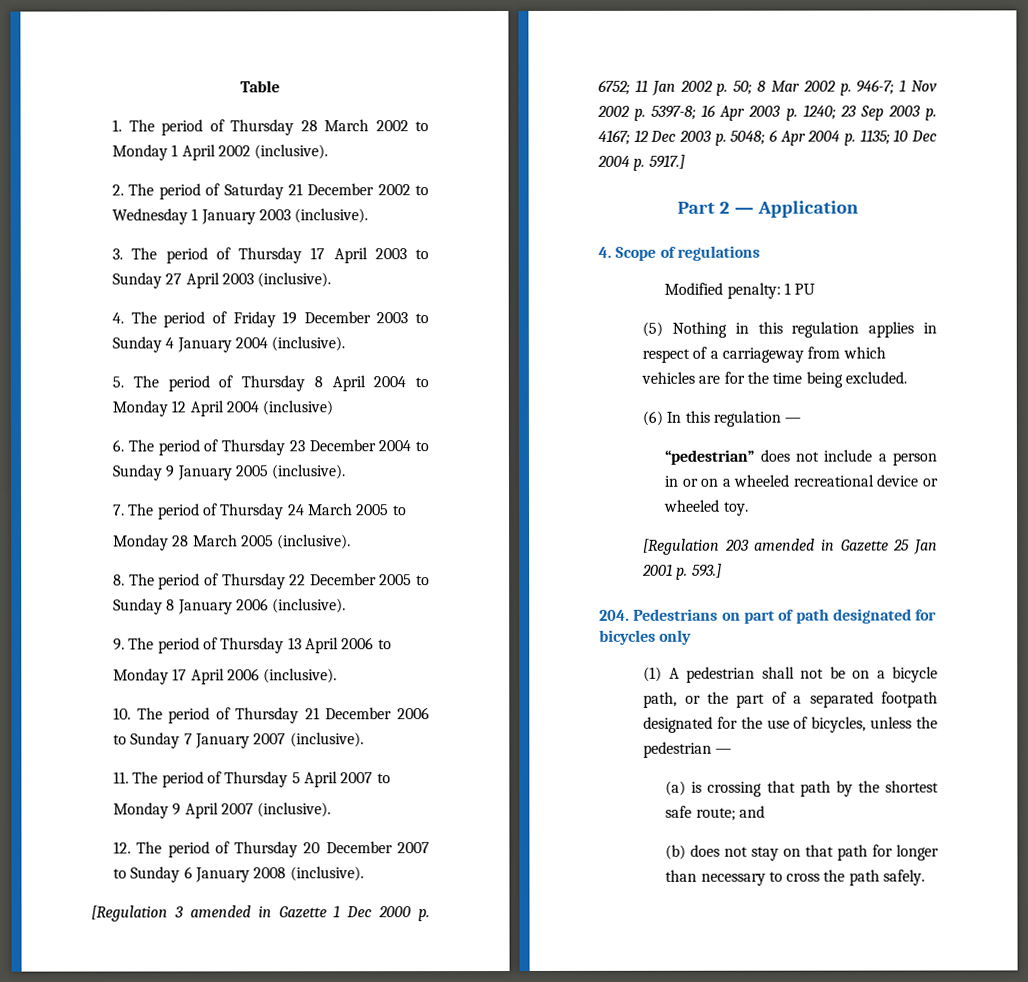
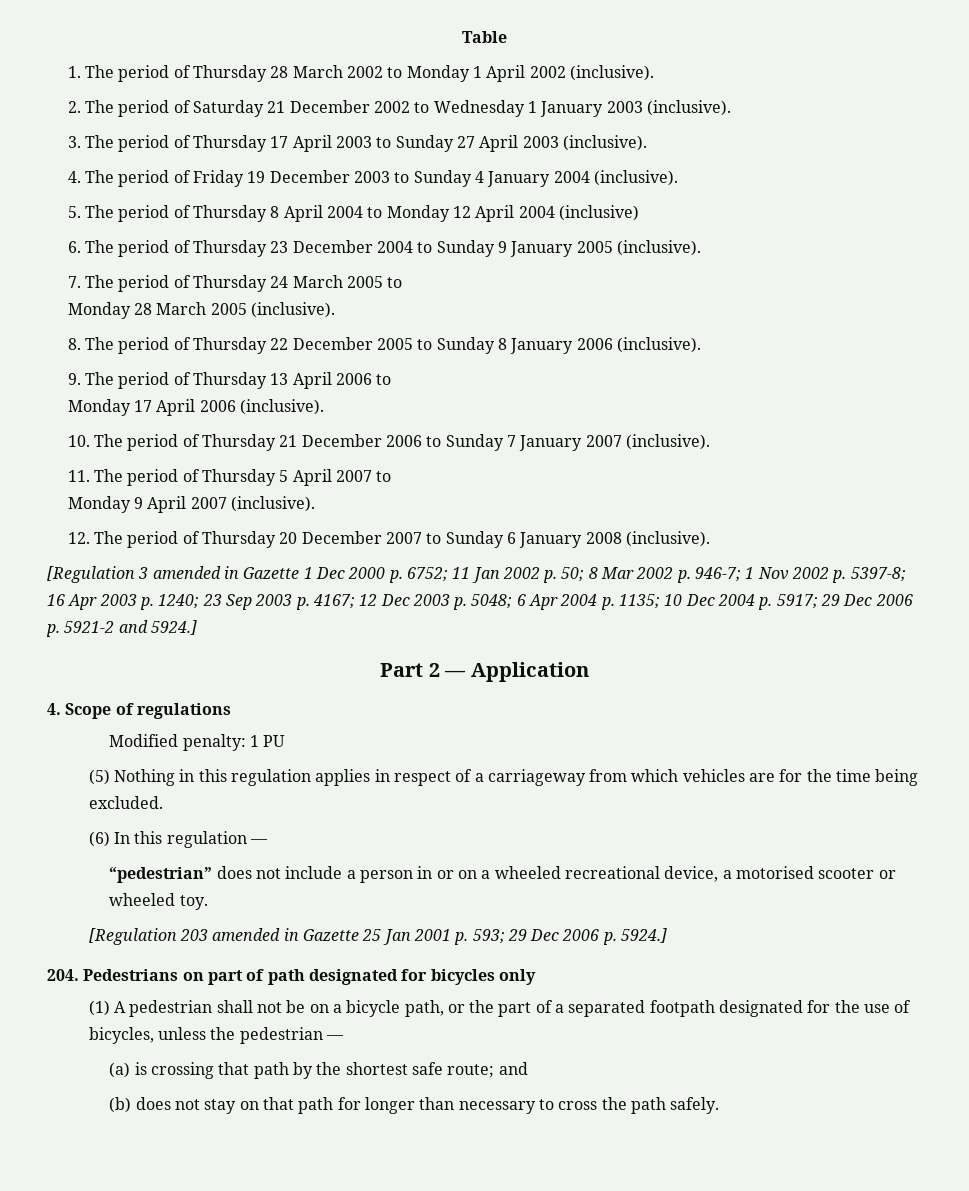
[648,154,685,169] 5917.] -> [776,594,913,609] [46,620,197,637] 5917; 29 Dec 2006 p. 5921-2 and 5924.]
[876,474,919,487] device -> [664,866,875,882] device, a motorised scooter
[691,563,722,578] 593.] -> [472,928,668,945] 593; 29 Dec 2006 p. 5924.]

